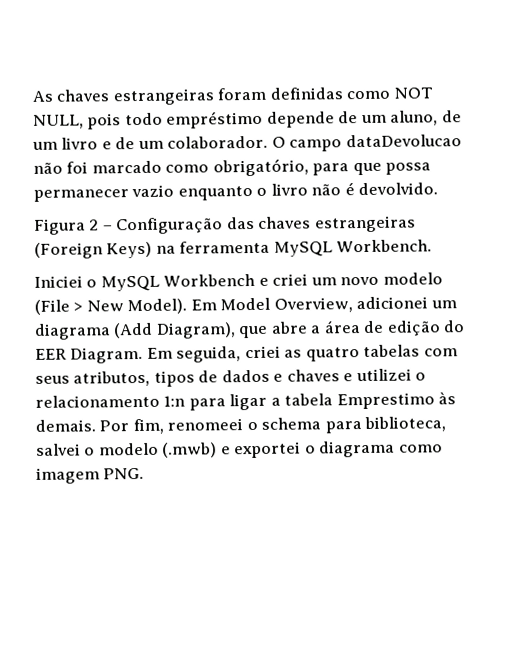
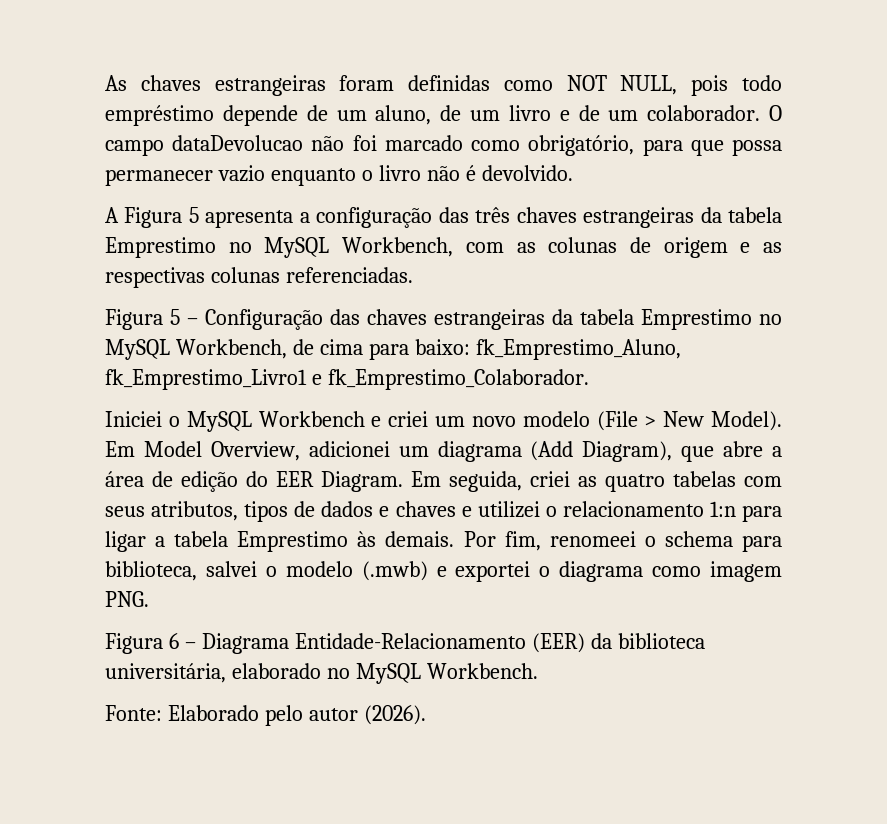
[34,218,100,235] Figura 2 -> [105,207,782,228] [105,237,783,258] [105,267,413,288] [105,309,180,330] A Figura 5 apresenta a configuração das três chaves estrangeiras da tabela Emprestimo no MySQL Workbench, com as colunas de origem e as respectivas colunas referenciadas. // Figura 5
[34,239,433,259] (Foreign Keys) na ferramenta MySQL Workbench. -> [552,309,782,330] [105,339,681,360] [105,369,589,390] da tabela Emprestimo no MySQL Workbench, de cima para baixo: fk_Emprestimo_Aluno, fk_Emprestimo_Livro1 e fk_Emprestimo_Colaborador.
(145, 473) none -> [105,633,705,654] [105,663,538,684] [105,705,426,726] // Figura 6 – Diagrama Entidade-Relacionamento (EER) da biblioteca universitária, elaborado no MySQL Workbench. // Fonte: Elaborado pelo autor (2026).

